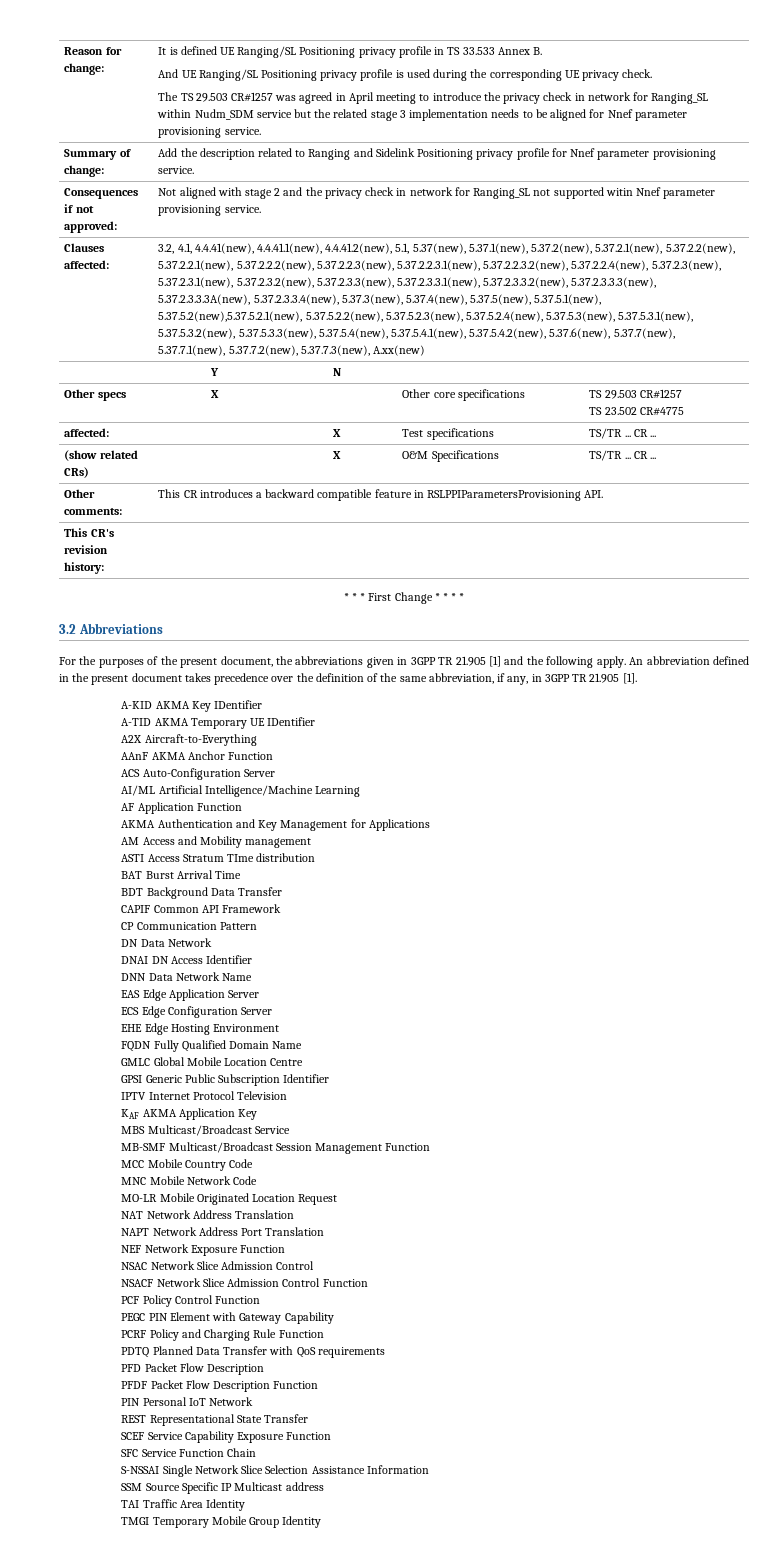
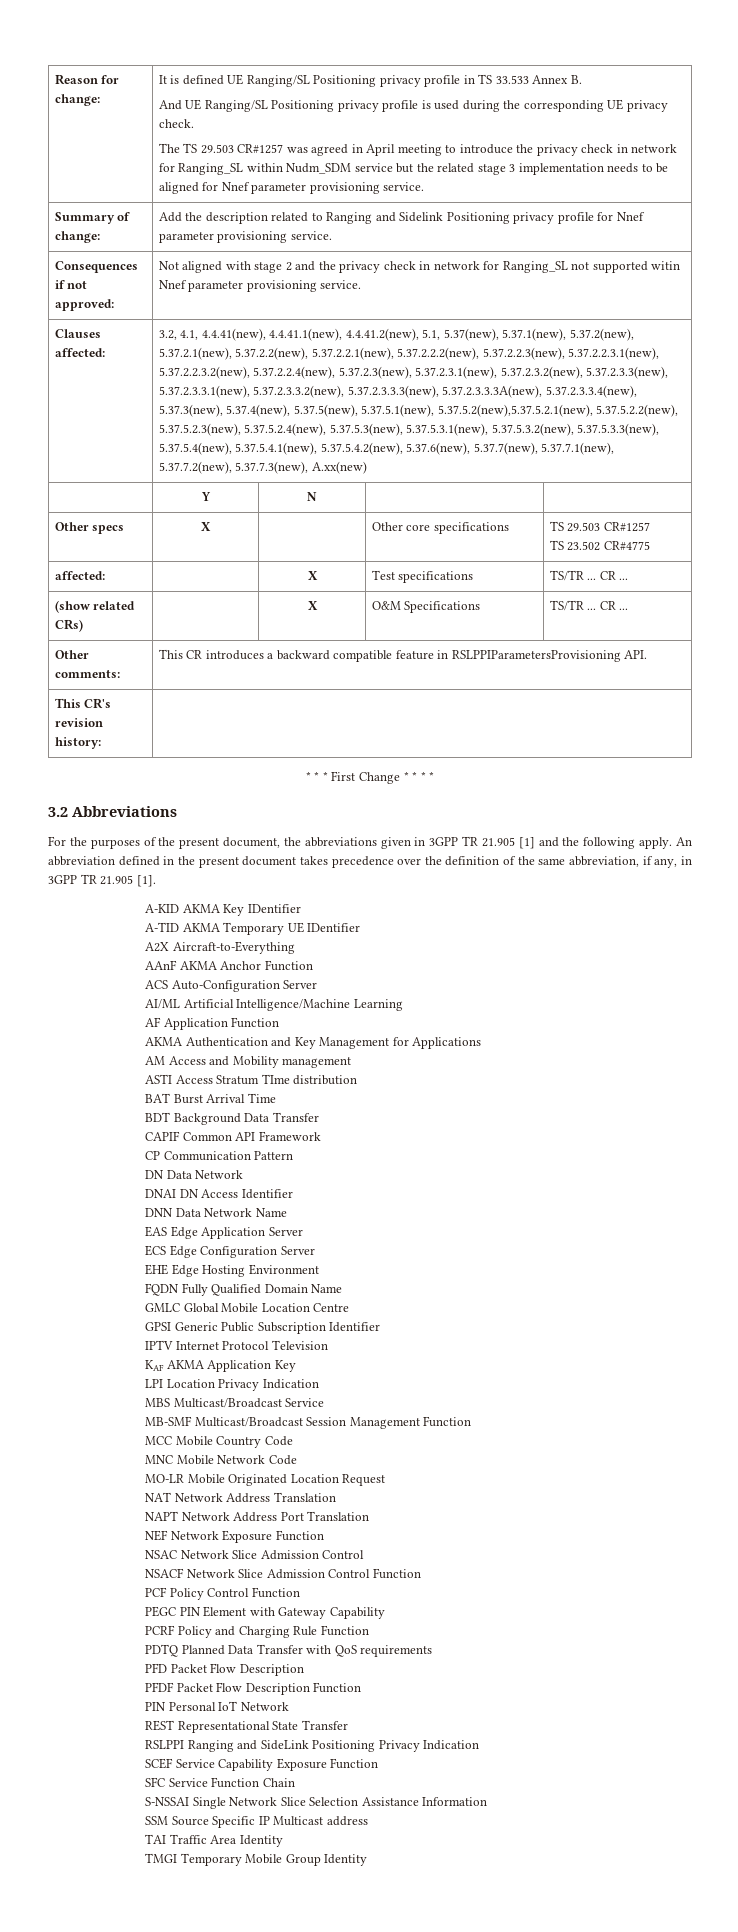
(258, 1114) none -> [144,1379,319,1391] // LPI Location Privacy Indication
(309, 1418) none -> [144,1740,480,1752] // RSLPPI Ranging and SideLink Positioning Privacy Indication

